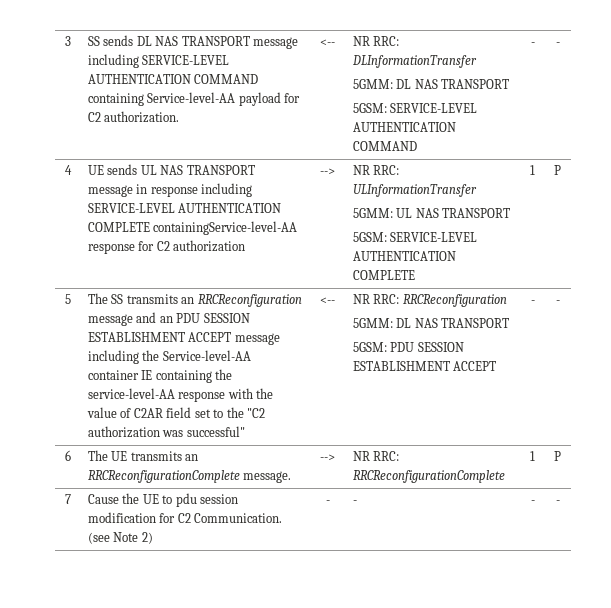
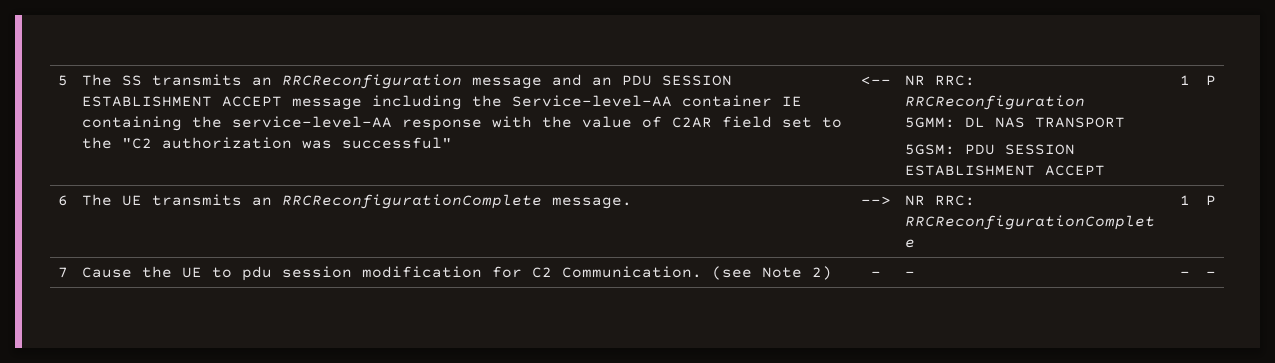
[64,36,71,46] [87,35,299,49] [87,54,230,68] [87,74,259,84] [87,92,301,106] [87,111,180,123] [320,39,335,46] [352,36,400,46] [351,55,477,68] [352,79,510,89] [352,103,478,113] [352,122,456,132] [352,141,417,151] [530,42,535,46] [555,42,560,46] [64,165,72,175] [87,164,255,175] [87,183,253,197] [87,203,282,213] [87,221,298,235] [87,240,246,254] [320,168,335,175] [352,165,400,175] [352,184,477,197] [352,208,511,218] [352,232,478,242] [352,251,456,261] [352,270,415,280] [530,165,535,175] [554,165,561,175] 3 | SS sends DL NAS TRANSPORT message including SERVICE-LEVEL AUTHENTICATION COMMAND containing Service-level-AA payload for C2 authorization. | <-- | NR RRC: DLInformationTransfer // 5GMM: DL NAS TRANSPORT // 5GSM: SERVICE-LEVEL AUTHENTICATION COMMAND | - | - // 4 | UE sends UL NAS TRANSPORT message in response including SERVICE-LEVEL AUTHENTICATION COMPLETE containingService-level-AA response for C2 authorization | --> | NR RRC: ULInformationTransfer // 5GMM: UL NAS TRANSPORT // 5GSM: SERVICE-LEVEL AUTHENTICATION COMPLETE | 1 | P // -> (58, 80) none
[530,300,535,304] [555,300,560,304] - | - -> [1179,75,1190,85] [1205,75,1216,86] 1 | P

